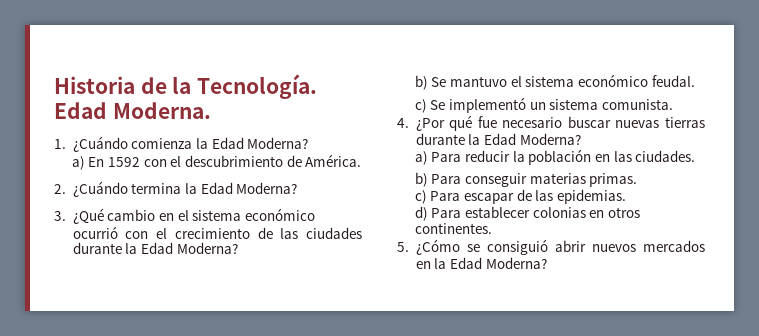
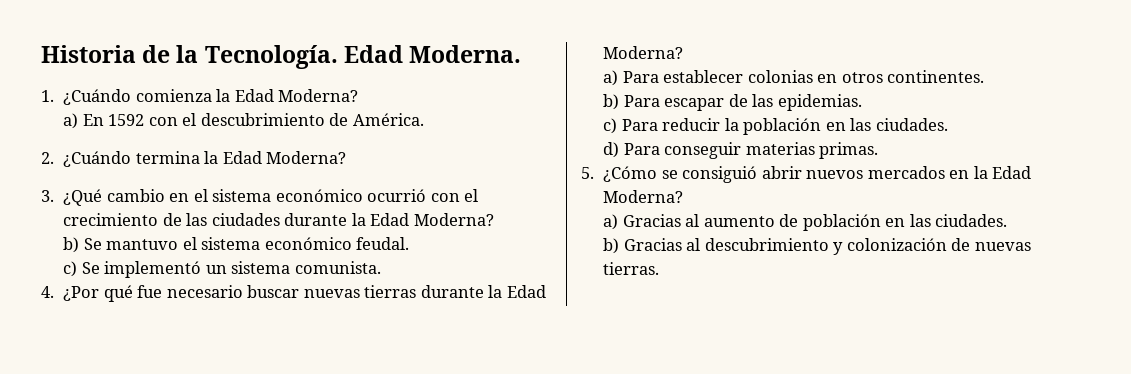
(462, 157) none -> [663,70,985,83] [603,94,862,111] [603,118,658,134] establecer colonias en otros continentes. // b) Para escapar de las epidemias. // c) Para
[414,172,428,187] b) -> [603,142,620,158] d)
[414,189,626,204] [414,206,640,221] [414,223,492,234] // c) Para escapar de las epidemias. // d) Para establecer colonias en otros continentes. -> (879, 150) none
(547, 263) none -> [603,214,1008,231] [603,238,1031,255] [603,262,660,275] // a) Gracias al aumento de población en las ciudades. // b) Gracias al descubrimiento y colonización de nuevas tierras.

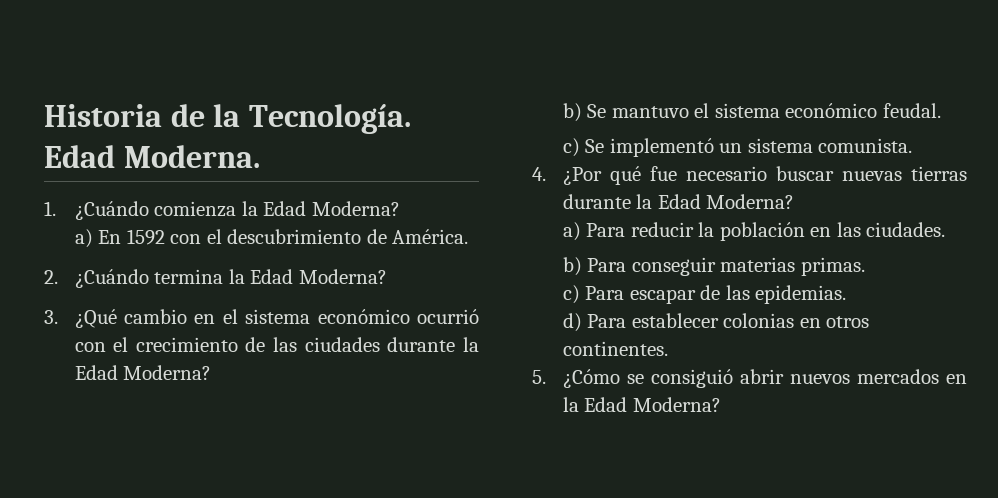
[663,70,985,83] [603,94,862,111] [603,118,658,134] establecer colonias en otros continentes. // b) Para escapar de las epidemias. // c) Para -> (626, 230) none
[603,142,620,158] d) -> [562,257,582,276] b)
(879, 150) none -> [562,285,847,304] [562,313,870,332] [562,341,668,356] // c) Para escapar de las epidemias. // d) Para establecer colonias en otros continentes.
[603,214,1008,231] [603,238,1031,255] [603,262,660,275] // a) Gracias al aumento de población en las ciudades. // b) Gracias al descubrimiento y colonización de nuevas tierras. -> (721, 404) none

